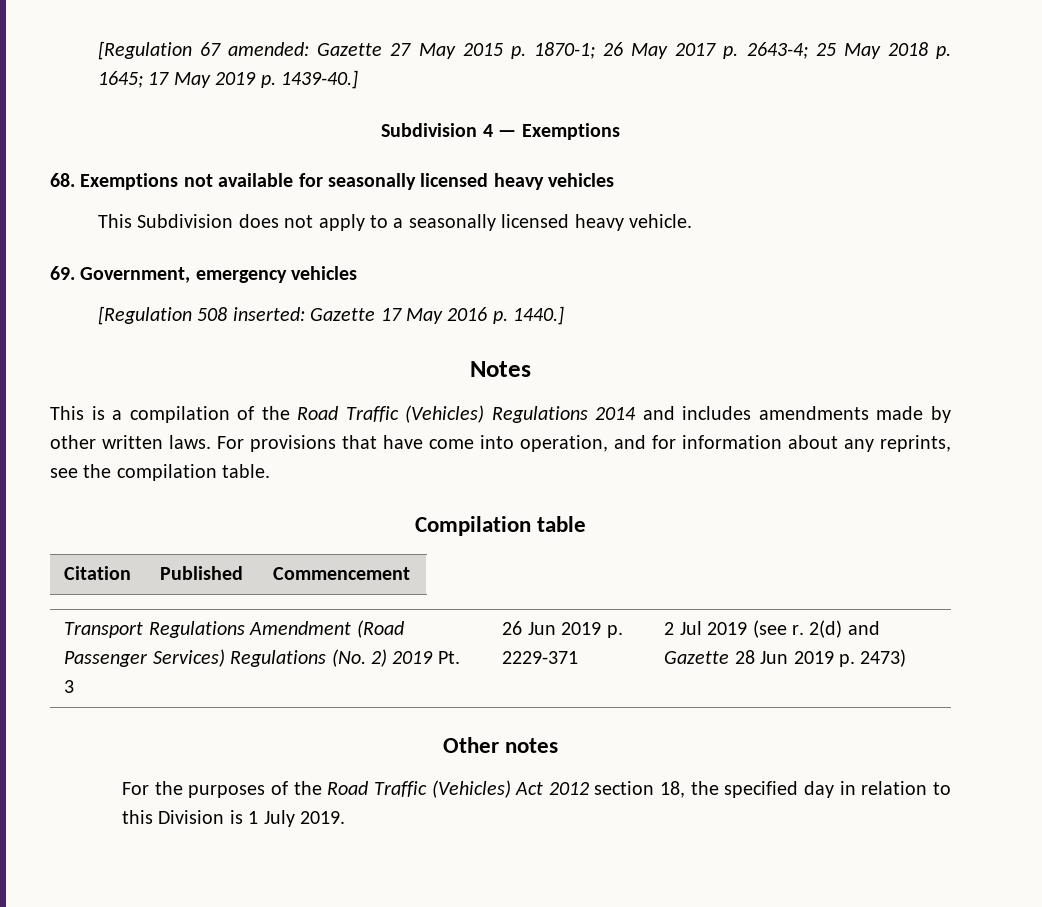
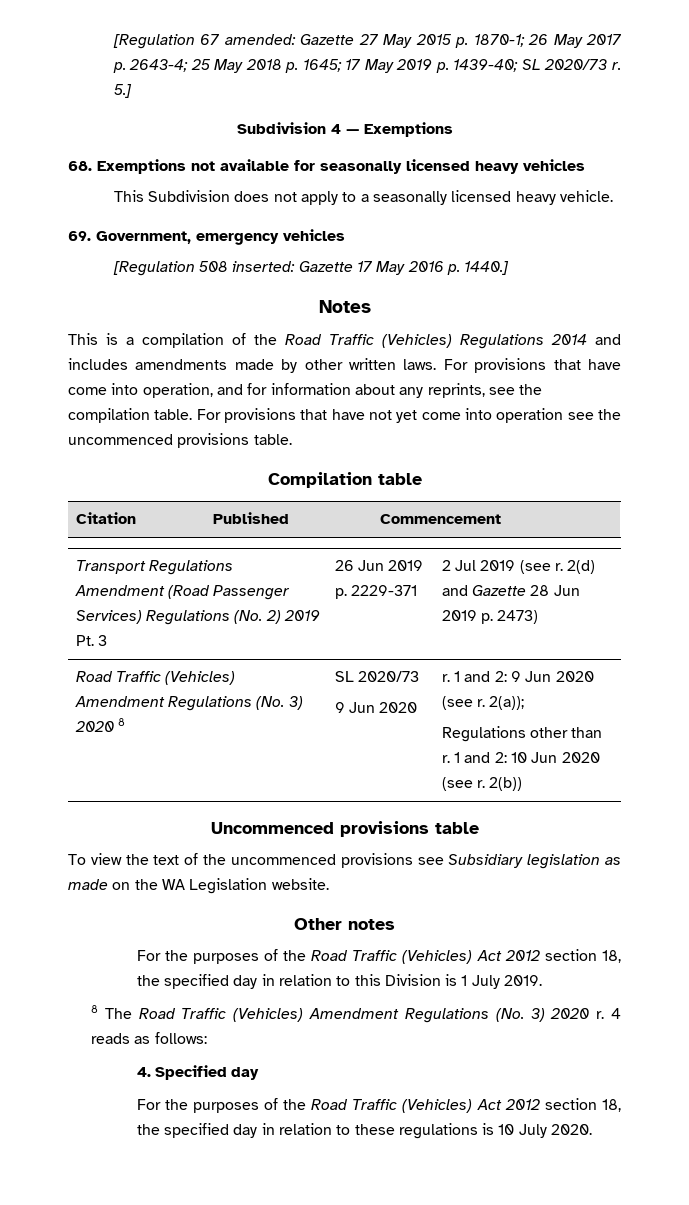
[280,70,358,89] 1439-40.] -> [453,59,621,72] [113,84,132,98] 1439-40; SL 2020/73 r. 5.]
(271, 471) none -> [196,408,621,423] [68,433,292,448] For provisions that have not yet come into operation see the uncommenced provisions table.
(907, 658) none -> [75,671,236,685] [74,696,303,711] [74,718,126,732] [334,671,420,682] [334,702,418,713] [441,671,594,682] [441,696,525,710] [441,726,603,742] [441,752,600,763] [441,777,523,791] [210,821,479,837] [68,853,621,869] [68,878,329,894] // Road Traffic (Vehicles) Amendment Regulations (No. 3) 2020 8 | SL 2020/73 // 9 Jun 2020 | r. 1 and 2: 9 Jun 2020 (see r. 2(a)); // Regulations other than r. 1 and 2: 10 Jun 2020 (see r. 2(b)) // Uncommenced provisions table // To view the text of the uncommenced provisions see Subsidiary legislation as made on the WA Legislation website.
(345, 817) none -> [90,1005,621,1023] [90,1032,207,1044] [136,1065,260,1080] [136,1098,621,1113] [136,1123,593,1139] // 8 The Road Traffic (Vehicles) Amendment Regulations (No. 3) 2020 r. 4 reads as follows: // 4. Specified day // For the purposes of the Road Traffic (Vehicles) Act 2012 section 18, the specified day in relation to these regulations is 10 July 2020.

